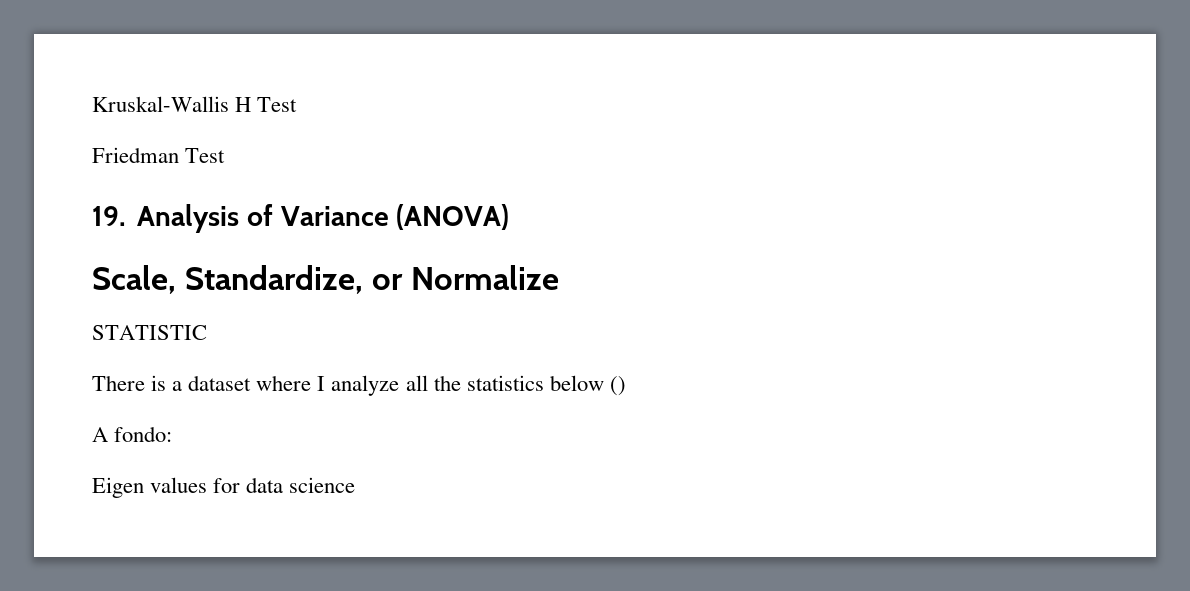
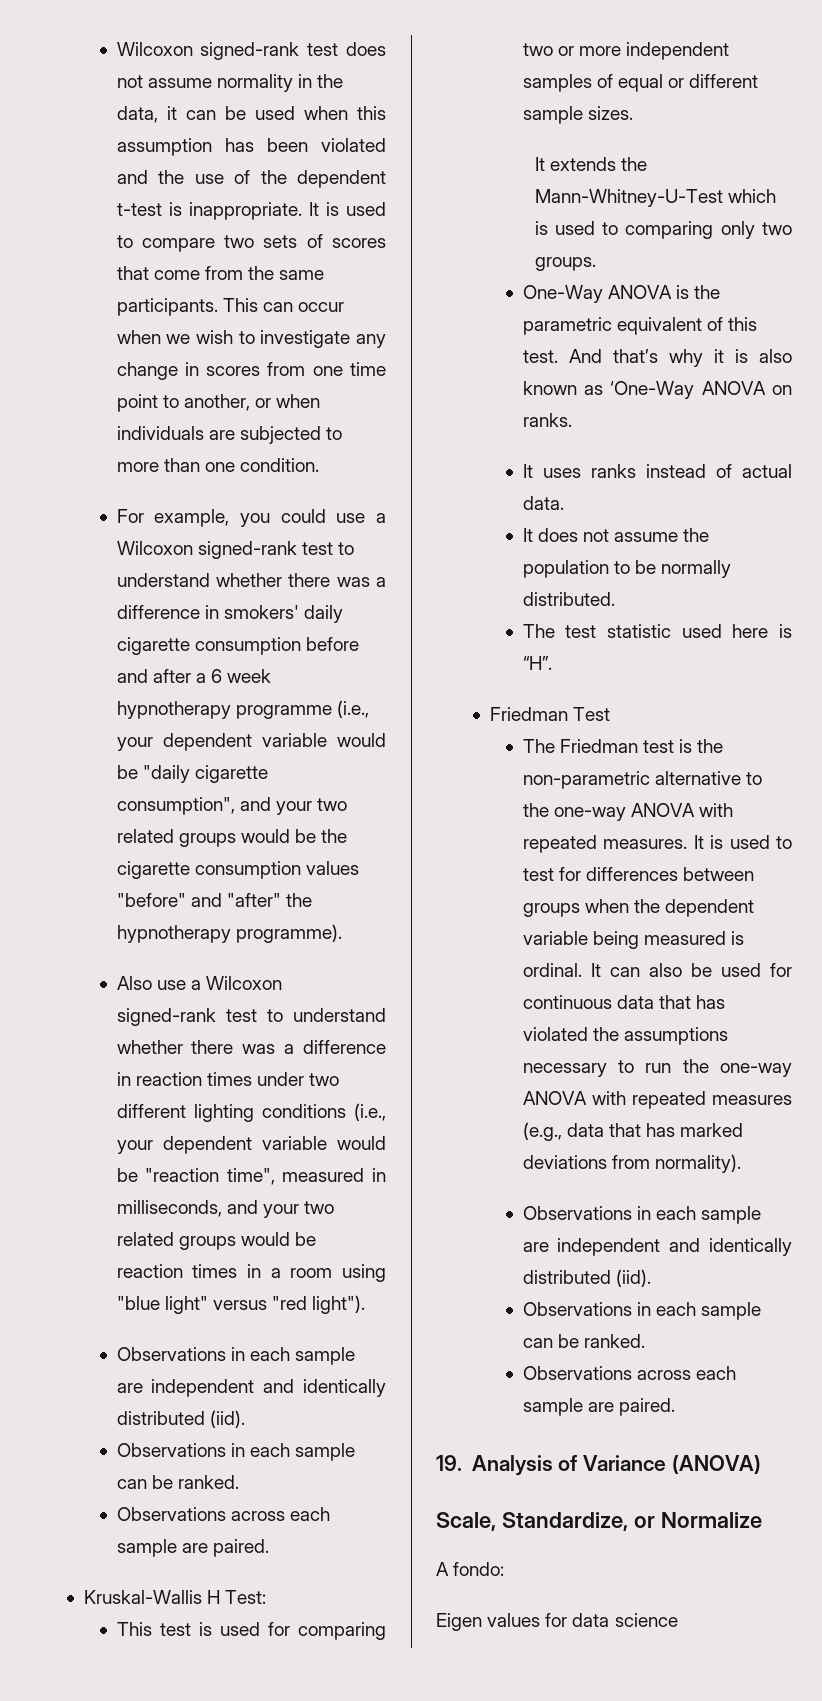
[92,96,298,112] [92,147,226,163] Kruskal-Wallis H Test // Friedman Test -> [116,42,386,60] [116,74,344,92] [116,106,387,123] [116,138,387,156] [116,170,386,188] [116,202,387,220] [116,234,386,252] [116,266,325,280] [116,298,345,316] [116,330,386,348] [116,362,386,380] [116,394,321,412] [116,426,343,444] [116,458,320,472] [116,509,386,527] [116,541,355,559] [116,573,386,587] [116,605,344,623] [116,637,359,655] [116,669,272,683] [116,700,369,719] [116,733,387,751] [116,765,268,783] [116,797,348,815] [116,829,348,847] [116,861,359,879] [116,893,313,907] [116,924,342,943] [116,976,283,990] [116,1008,387,1026] [116,1040,386,1054] [116,1072,340,1086] [116,1103,387,1122] [116,1136,387,1154] [116,1168,387,1185] [116,1200,335,1218] [116,1232,317,1250] [116,1264,386,1282] [116,1295,366,1314] [116,1347,356,1365] [116,1379,386,1397] [116,1410,245,1428] [116,1443,356,1461] [116,1475,239,1489] [116,1507,330,1521] [116,1539,269,1557] [83,1590,267,1604] [116,1622,387,1640] [522,42,730,60] [522,74,759,92] [522,106,633,124] [534,157,647,171] [534,189,776,207] [534,221,792,239] [534,257,596,271] [522,285,721,303] [522,317,758,335] [522,349,792,367] [522,381,792,399] [522,413,572,427] [522,464,792,478] [522,496,564,510] [522,528,710,542] [522,560,732,578] [522,592,615,606] [522,624,792,638] [522,656,552,670] [489,707,610,721] [522,739,724,753] [522,771,762,789] [522,803,734,821] [522,835,792,853] [522,867,755,881] [522,899,755,917] [522,931,745,949] [522,963,792,977] [522,995,726,1009] [522,1027,728,1045] [522,1059,792,1077] [522,1091,792,1109] [522,1122,744,1141] [522,1154,741,1173] [522,1206,762,1224] [522,1238,792,1256] [522,1269,651,1287] [522,1302,762,1320] [522,1334,645,1348] [522,1366,736,1380] [522,1398,675,1416] Wilcoxon signed-rank test does not assume normality in the data, it can be used when this assumption has been violated and the use of the dependent t-test is inappropriate. It is used to compare two sets of scores that come from the same participants. This can occur when we wish to investigate any change in scores from one time point to another, or when individuals are subjected to more than one condition. // For example, you could use a Wilcoxon signed-rank test to understand whether there was a difference in smokers' daily cigarette consumption before and after a 6 week hypnotherapy programme (i.e., your dependent variable would be "daily cigarette consumption", and your two related groups would be the cigarette consumption values "before" and "after" the hypnotherapy programme). // Also use a Wilcoxon signed-rank test to understand whether there was a difference in reaction times under two different lighting conditions (i.e., your dependent variable would be "reaction time", measured in milliseconds, and your two related groups would be reaction times in a room using "blue light" versus "red light"). // Observations in each sample are independent and identically distributed (iid). // Observations in each sample can be ranked. // Observations across each sample are paired. // Kruskal-Wallis H Test: // This test is used for comparing two or more independent samples of equal or different sample sizes. // It extends the Mann-Whitney-U-Test which is used to comparing only two groups. // One-Way ANOVA is the parametric equivalent of this test. And that’s why it is also known as ‘One-Way ANOVA on ranks. // It uses ranks instead of actual data. // It does not assume the population to be normally distributed. // The test statistic used here is “H”. // Friedman Test // The Friedman test is the non-parametric alternative to the one-way ANOVA with repeated measures. It is used to test for differences between groups when the dependent variable being measured is ordinal. It can also be used for continuous data that has violated the assumptions necessary to run the one-way ANOVA with repeated measures (e.g., data that has marked deviations from normality). // Observations in each sample are independent and identically distributed (iid). // Observations in each sample can be ranked. // Observations across each sample are paired.
[92,325,207,340] [92,375,626,396] // STATISTIC // There is a dataset where I analyze all the statistics below () -> (762, 1520) none

